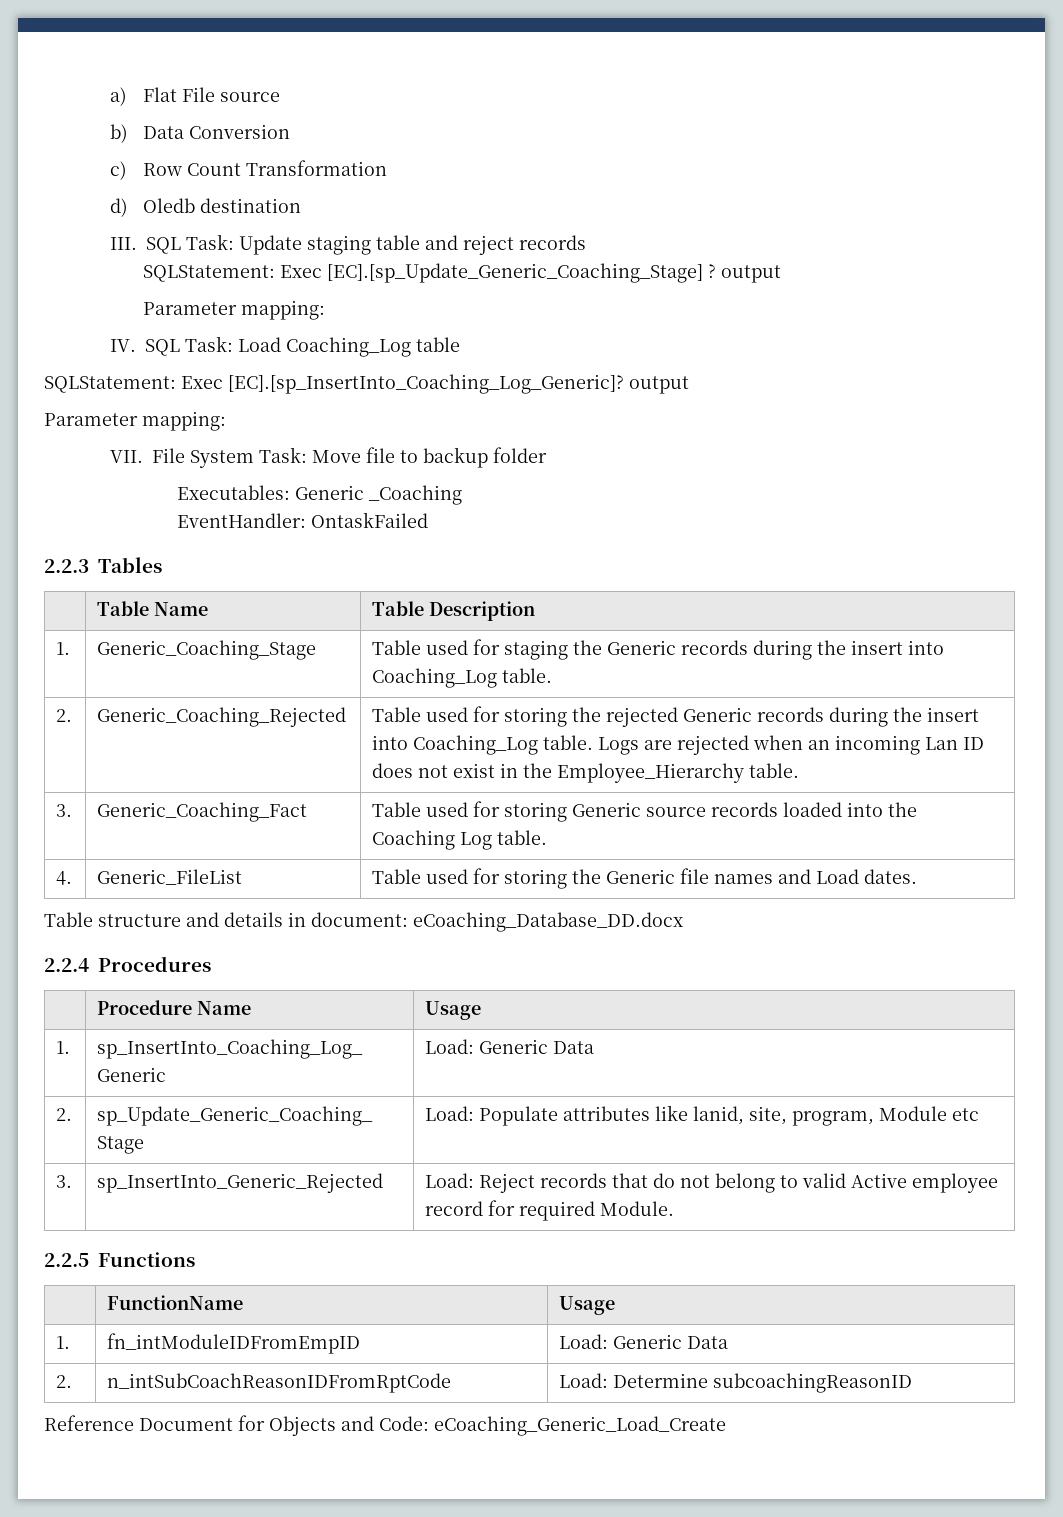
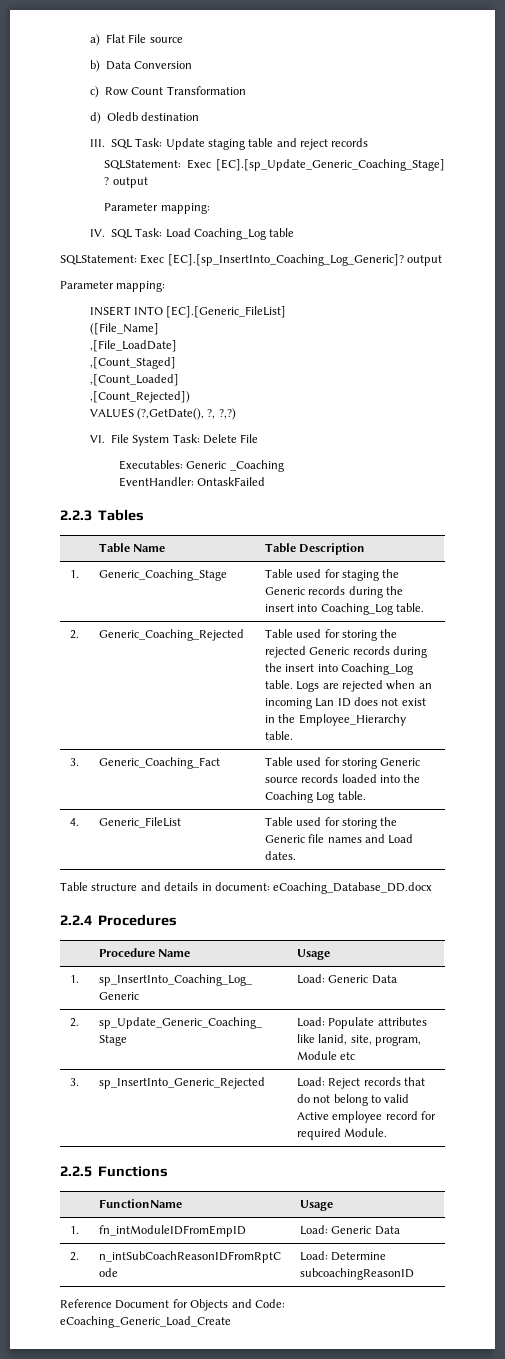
[110,447,548,468] VII. File System Task: Move file to backup folder -> [89,306,287,318] [89,323,159,335] [89,340,177,352] [89,357,176,369] [89,374,179,386] [89,391,190,403] [89,408,236,420] [89,434,259,446] INSERT INTO [EC].[Generic_FileList] // ([File_Name] // ,[File_LoadDate] // ,[Count_Staged] // ,[Count_Loaded] // ,[Count_Rejected]) // VALUES (?,GetDate(), ?, ?,?) // VI. File System Task: Delete File

